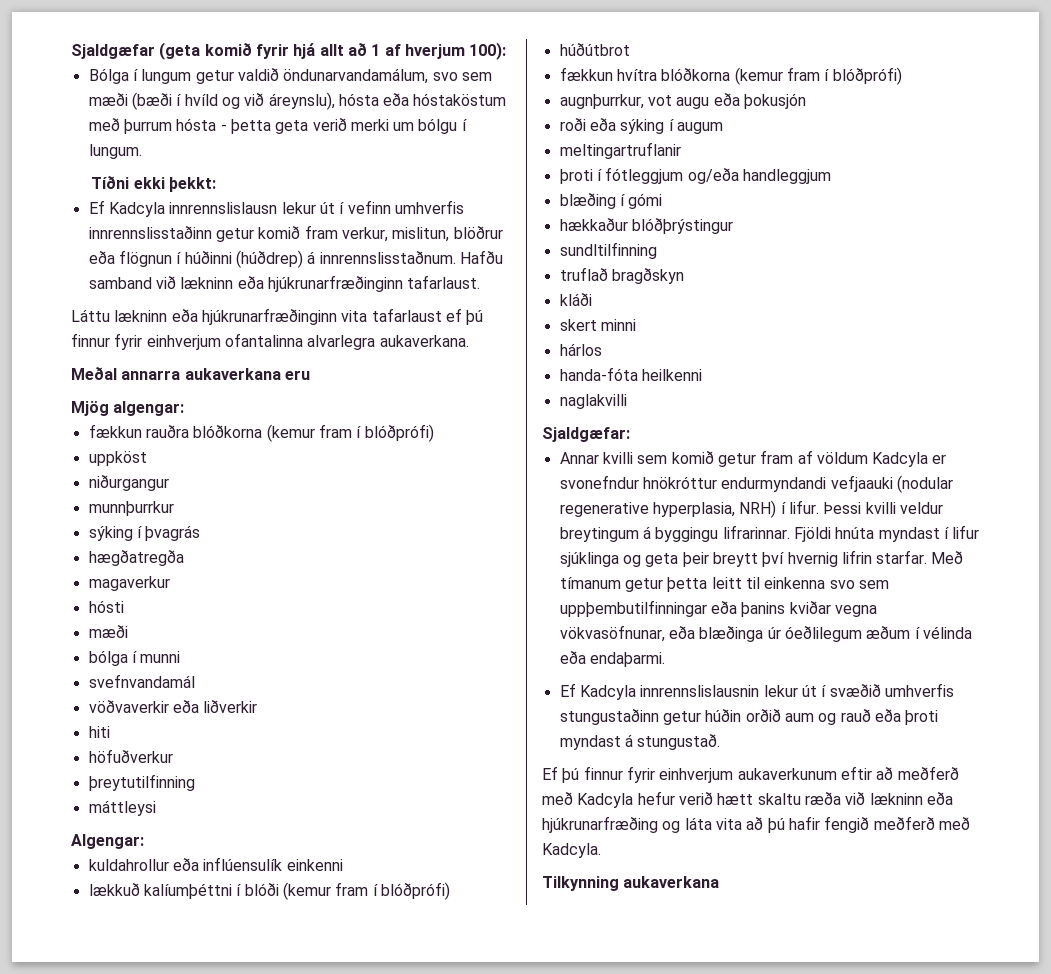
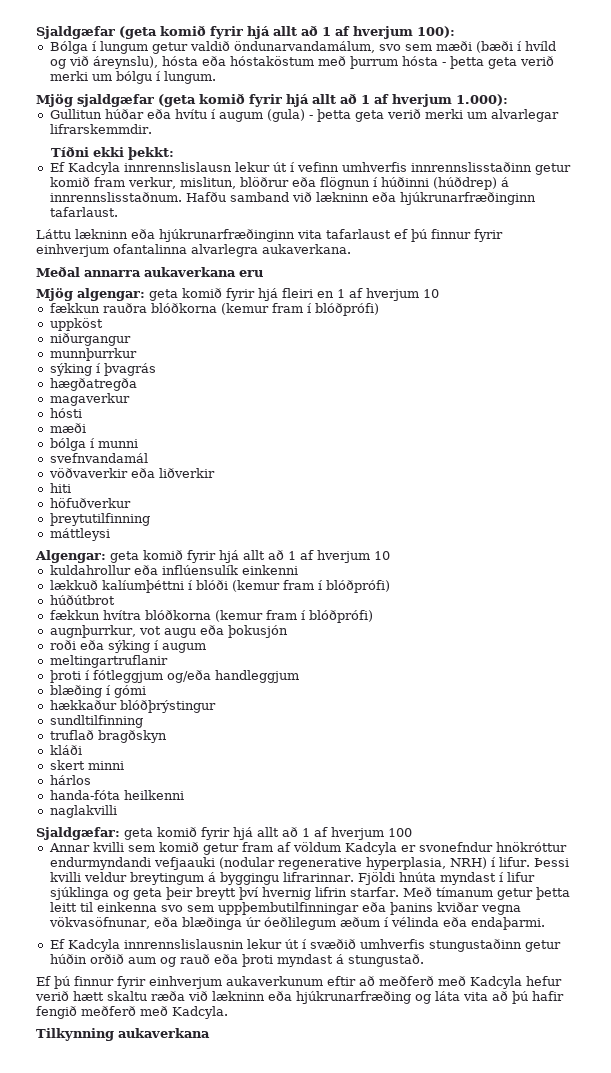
(142, 151) none -> [36,93,508,107] [49,109,559,122] [49,124,152,134] // Mjög sjaldgæfar (geta komið fyrir hjá allt að 1 af hverjum 1.000): // Gullitun húðar eða hvítu í augum (gula) - þetta geta verið merki um alvarlegar lifrarskemmdir.
(185, 408) none -> [149,288,439,301] geta komið fyrir hjá fleiri en 1 af hverjum 10
(144, 841) none -> [110,550,390,563] geta komið fyrir hjá allt að 1 af hverjum 10
(630, 434) none -> [124,827,412,840] geta komið fyrir hjá allt að 1 af hverjum 100

